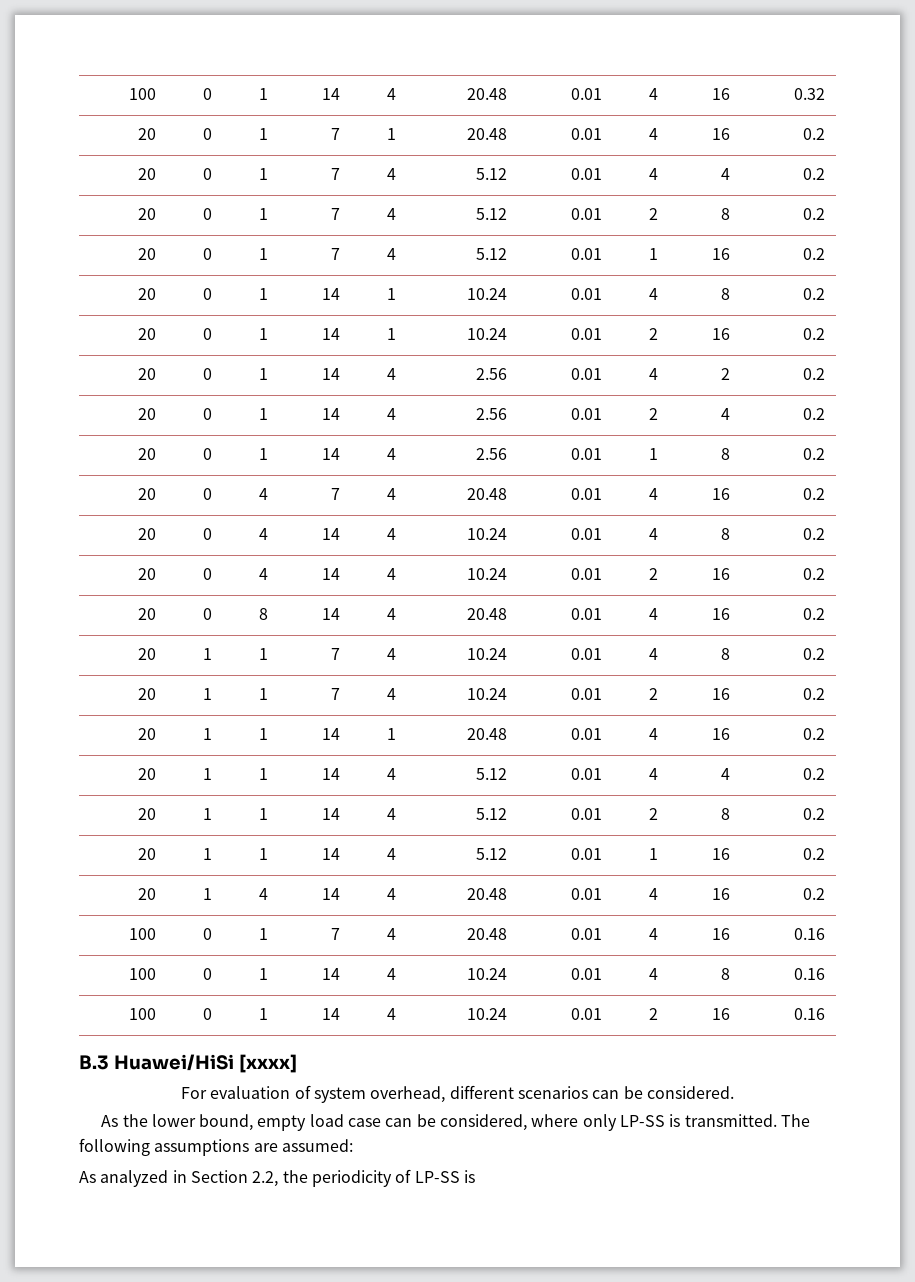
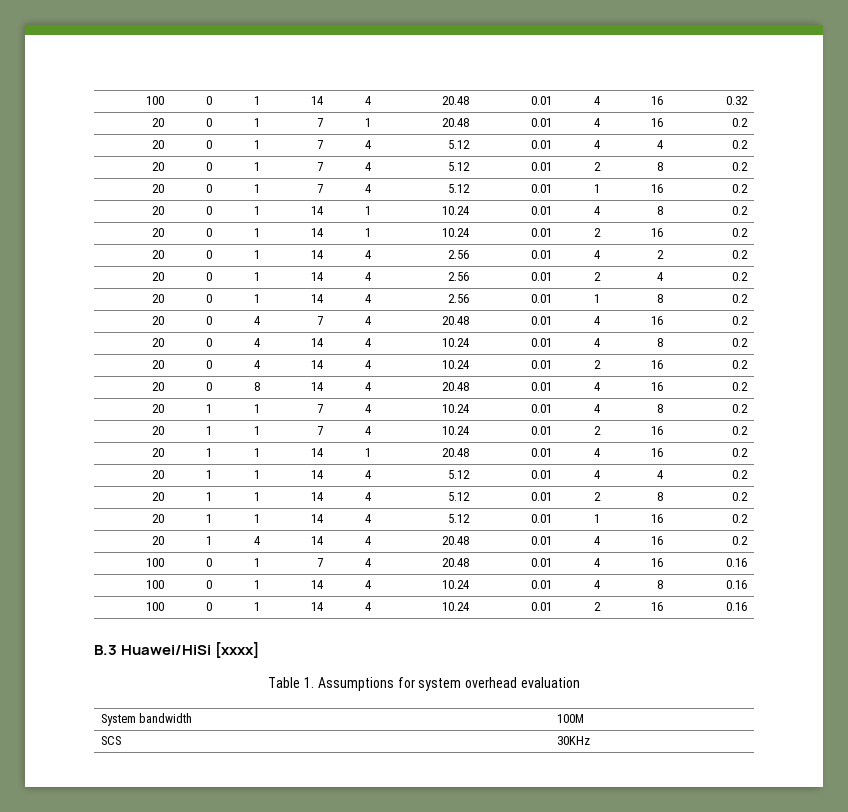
[181,1085,734,1103] [101,1114,810,1131] [79,1138,353,1156] [79,1169,475,1187] For evaluation of system overhead, different scenarios can be considered. // As the lower bound, empty load case can be considered, where only LP-SS is transmitted. The following assumptions are assumed: // As analyzed in Section 2.2, the periodicity of LP-SS is -> [268,677,580,691] [100,713,192,726] [556,714,584,723] [100,736,121,745] [556,736,590,745] Table 1. Assumptions for system overhead evaluation // System bandwidth | 100M // SCS | 30KHz

